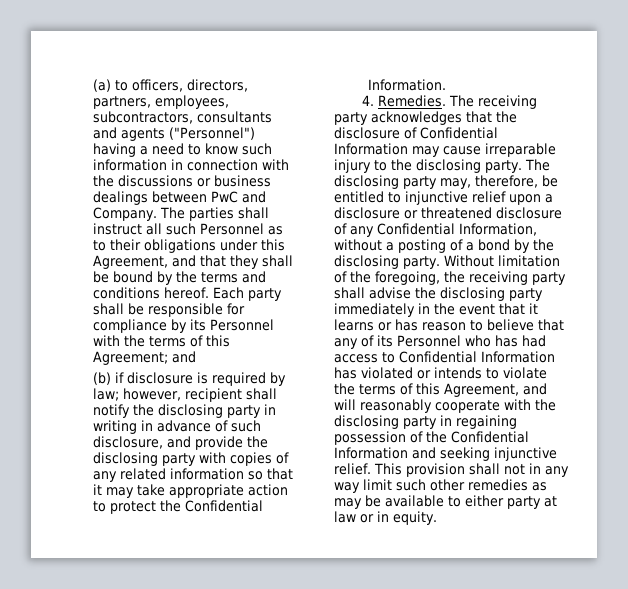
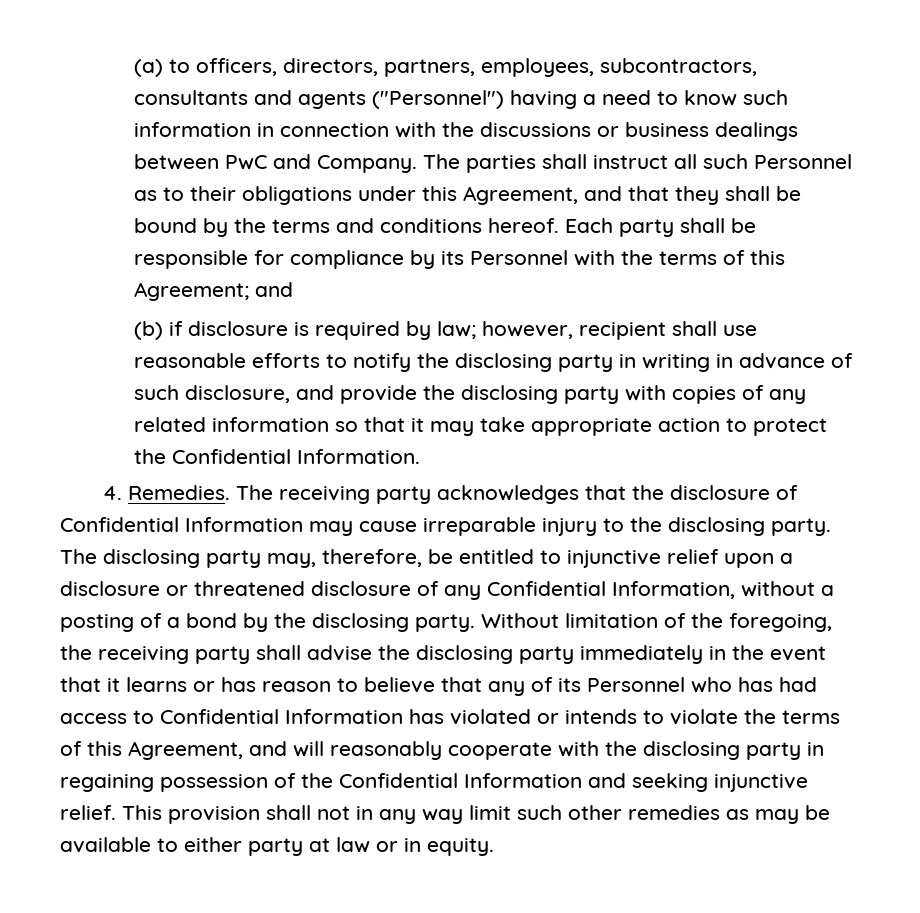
(278, 394) none -> [722,325,757,336] [133,353,347,368] use reasonable efforts to

